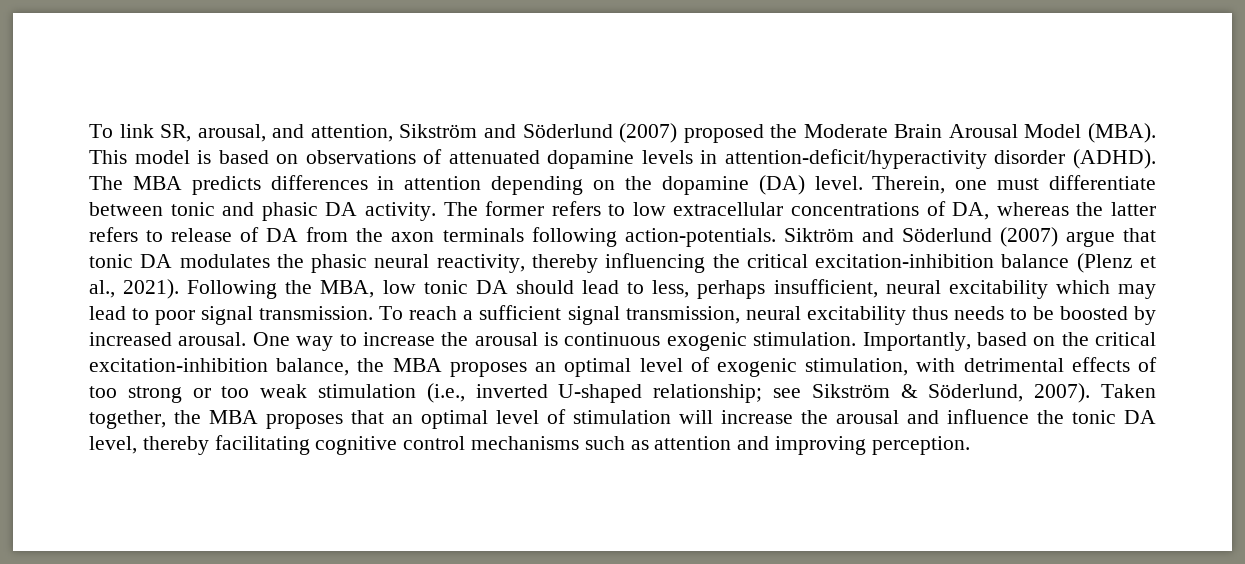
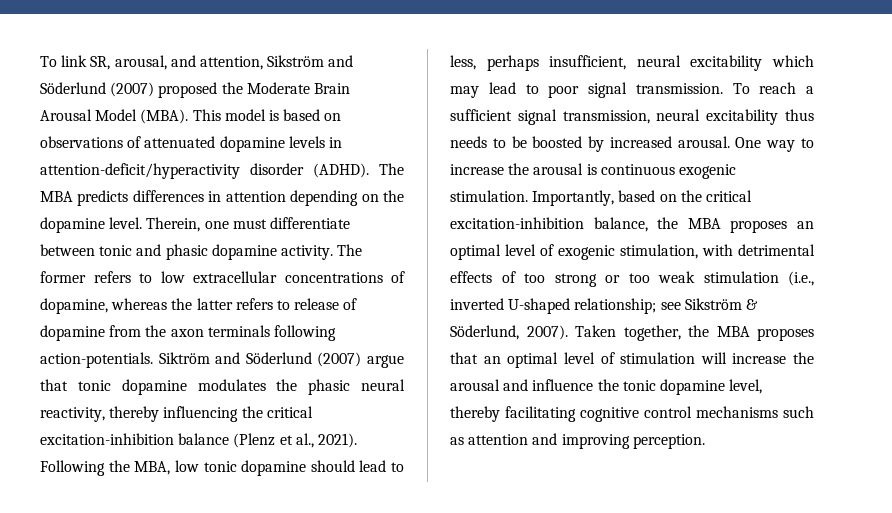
[758,175,805,195] (DA) -> (105, 225) none
[325,202,358,216] DA -> [211,244,277,260] dopamine
[952,202,990,220] DA, -> [40,298,108,314] dopamine,
[266,228,299,242] DA -> [40,325,105,341] dopamine
[140,254,173,268] DA -> [121,379,187,395] dopamine
[475,280,508,294] DA -> [241,460,307,476] dopamine
[1124,410,1156,424] DA -> [659,379,725,395] dopamine

